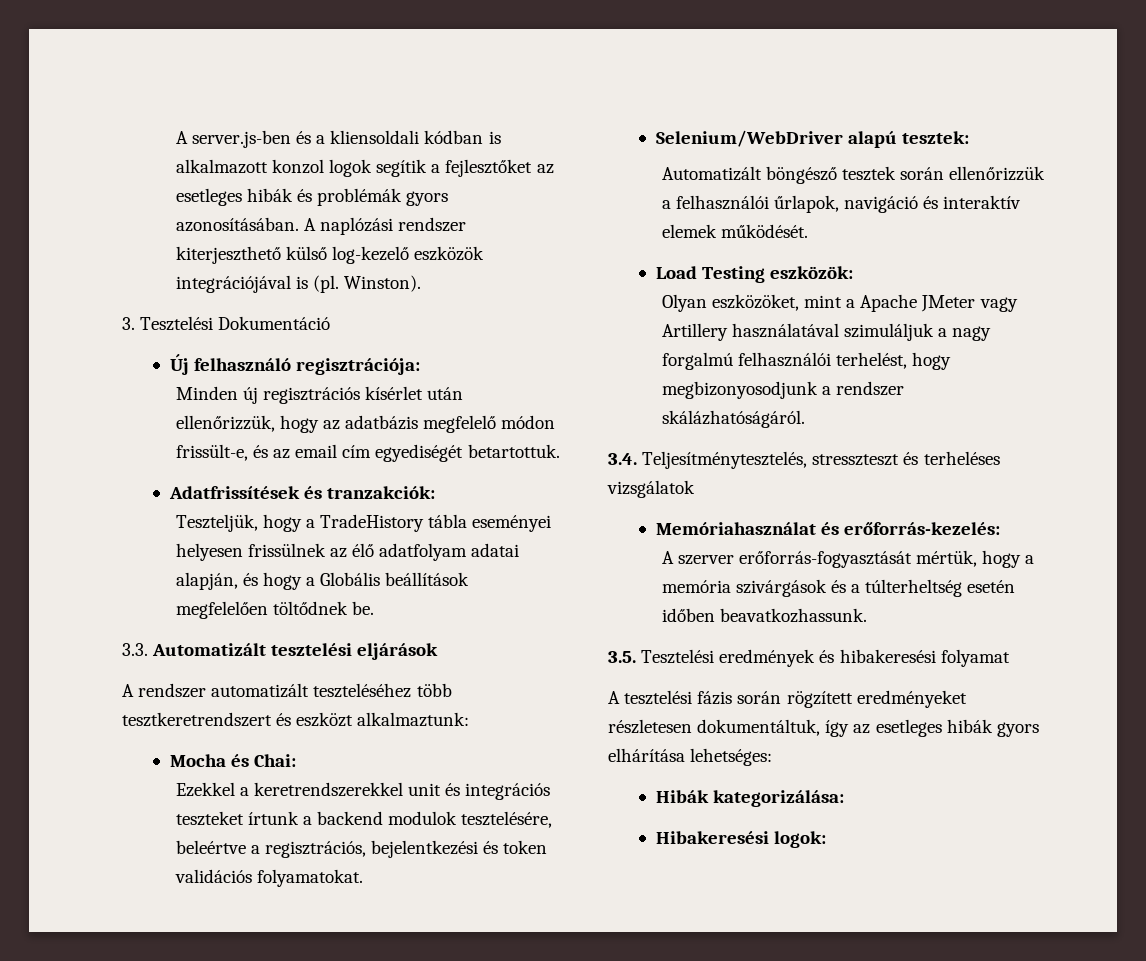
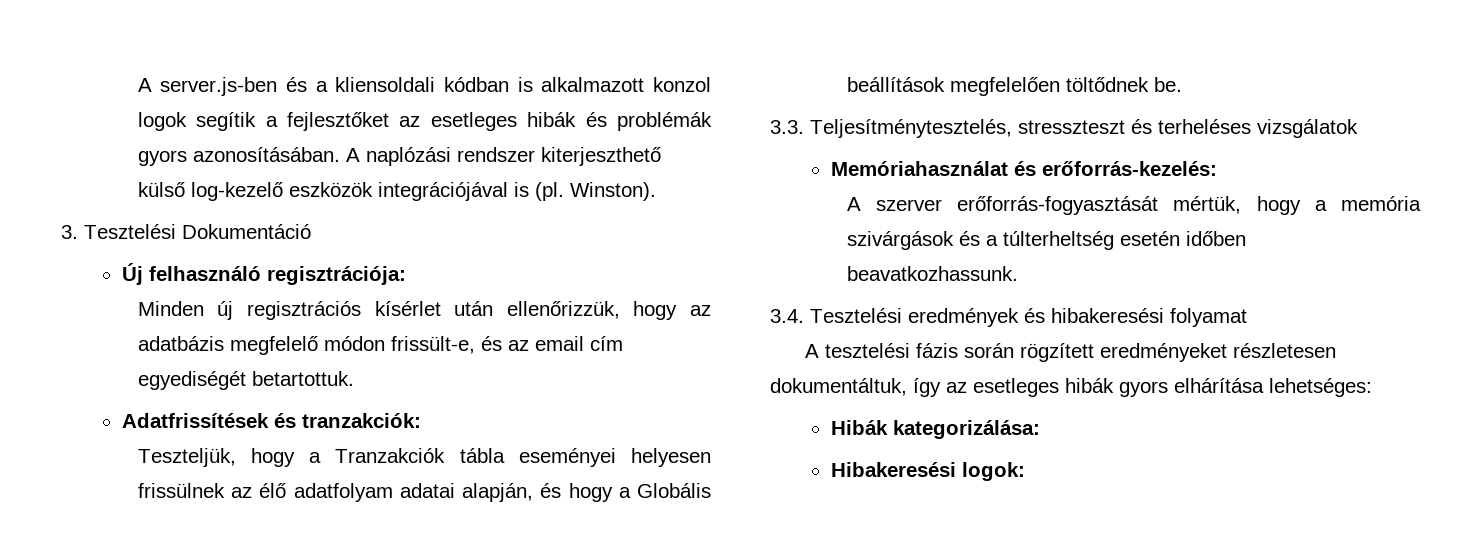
[320,514,425,532] TradeHistory -> [335,448,446,463] Tranzakciók
[152,643,439,660] [122,683,452,698] [122,712,470,727] [169,754,297,767] [175,782,551,800] [175,811,553,828] [175,840,548,858] [174,869,363,887] [655,130,970,148] [661,166,1046,184] [661,195,1022,213] [661,224,808,238] [655,266,854,283] [661,294,1018,312] [661,323,992,341] [661,352,952,370] [661,381,904,399] [661,410,805,428] [608,453,637,465] Automatizált tesztelési eljárások // A rendszer automatizált teszteléséhez több tesztkeretrendszert és eszközt alkalmaztunk: // Mocha és Chai: // Ezekkel a keretrendszerekkel unit és integrációs teszteket írtunk a backend modulok tesztelésére, beleértve a regisztrációs, bejelentkezési és token validációs folyamatokat. // Selenium/WebDriver alapú tesztek: // Automatizált böngésző tesztek során ellenőrizzük a felhasználói űrlapok, navigáció és interaktív elemek működését. // Load Testing eszközök: // Olyan eszközöket, mint a Apache JMeter vagy Artillery használatával szimuláljuk a nagy forgalmú felhasználói terhelést, hogy megbizonyosodjunk a rendszer skálázhatóságáról. // 3.4. -> (804, 127) none
[608,651,636,663] 3.5. -> [770,309,804,323] 3.4.

